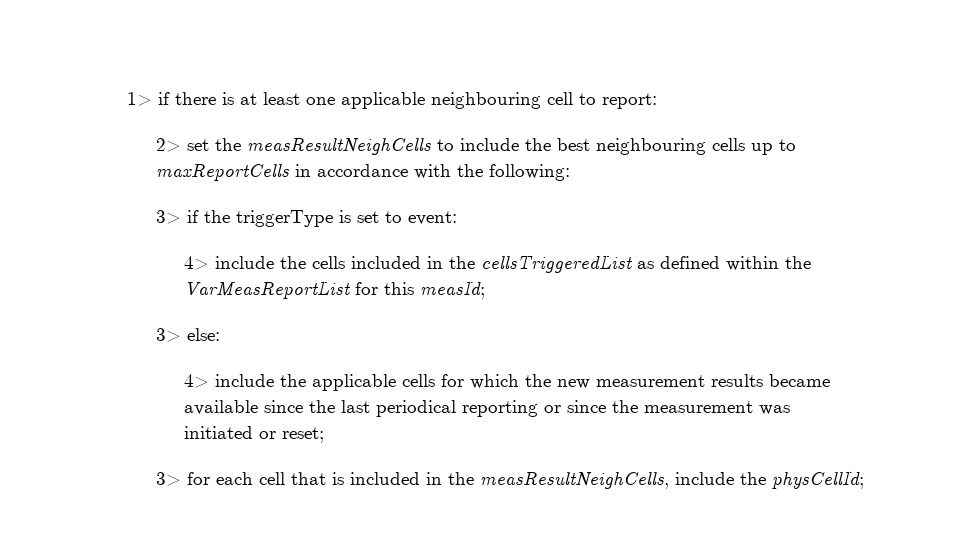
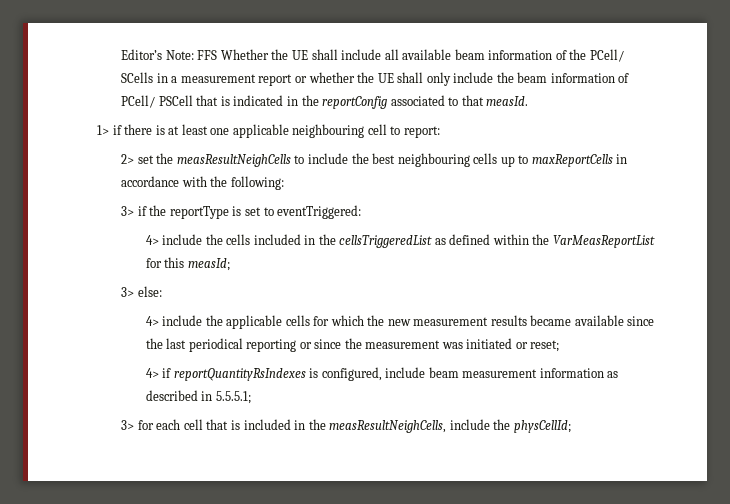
(127, 99) none -> [121,49,624,62] [121,72,630,86] [121,95,529,109] Editor’s Note: FFS Whether the UE shall include all available beam information of the PCell/ SCells in a measurement report or whether the UE shall only include the beam information of PCell/ PSCell that is indicated in the reportConfig associated to that measId. //
[235,210,333,227] triggerType -> [169,206,229,219] reportType
[407,211,457,225] event: -> [277,205,362,219] eventTriggered:
(324, 435) none -> [145,367,619,381] [145,390,251,404] // 4> if reportQuantityRsIndexes is configured, include beam measurement information as described in 5.5.5.1;

